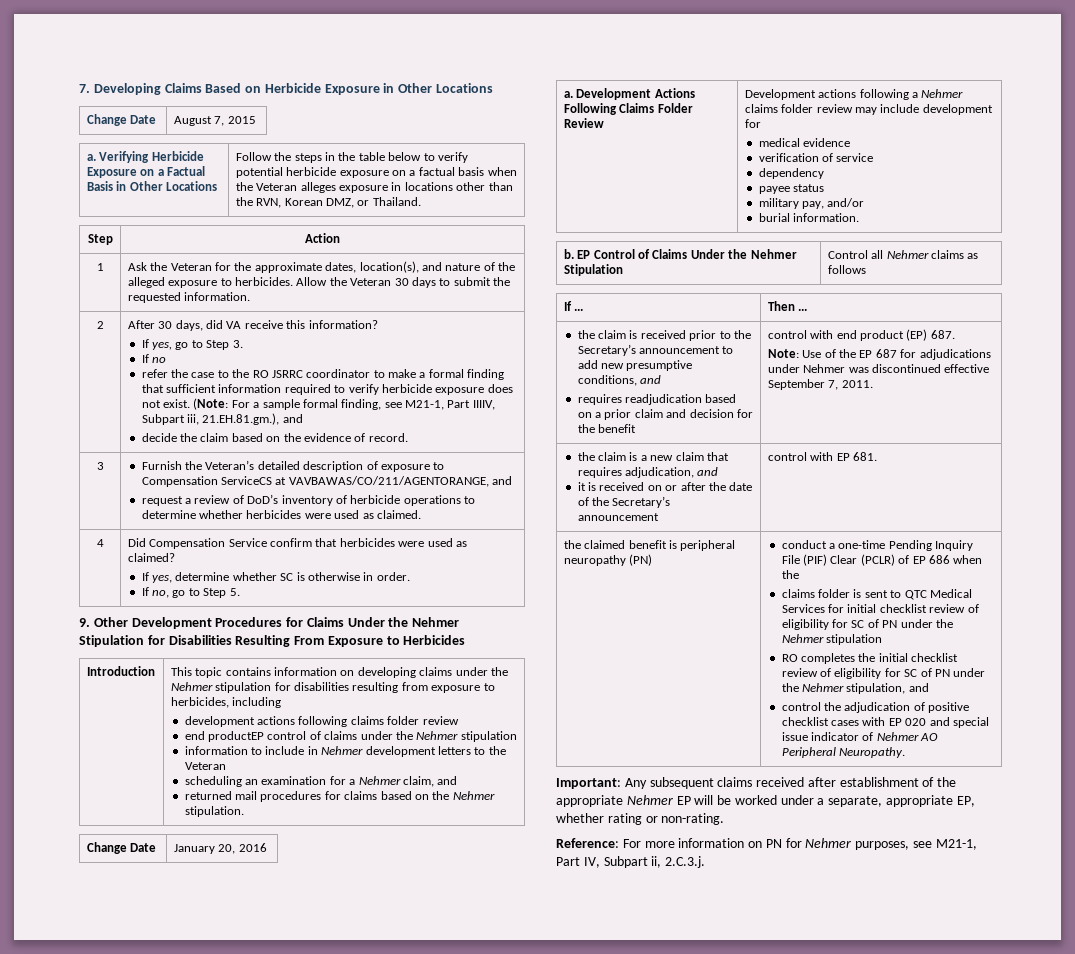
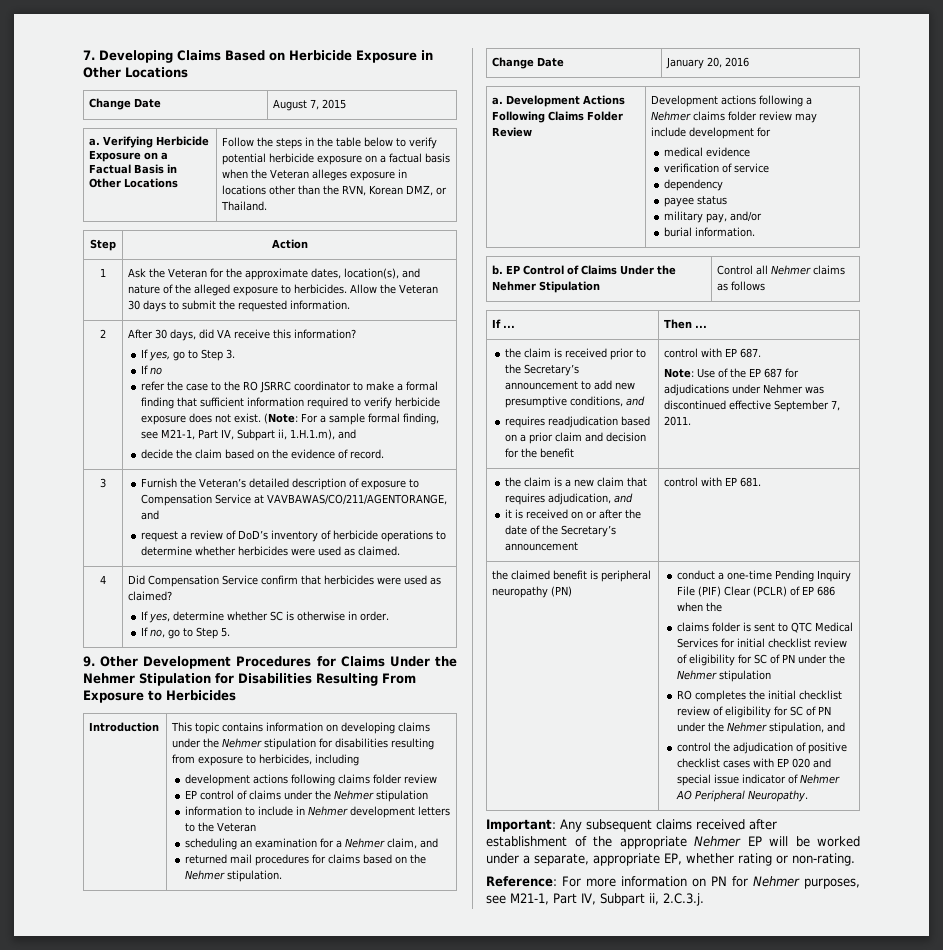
[472,400,495,410] [141,413,280,425] IIIIV, Subpart iii, 21.EH.81.gm.), -> [220,429,335,441] IV, Subpart ii, 1.H.1.m),
[221,476,273,485] ServiceCS -> [214,494,251,504] Service
[184,731,265,742] end productEP -> [184,790,197,799] EP
[836,329,928,341] end product (EP) -> [725,348,738,357] EP

